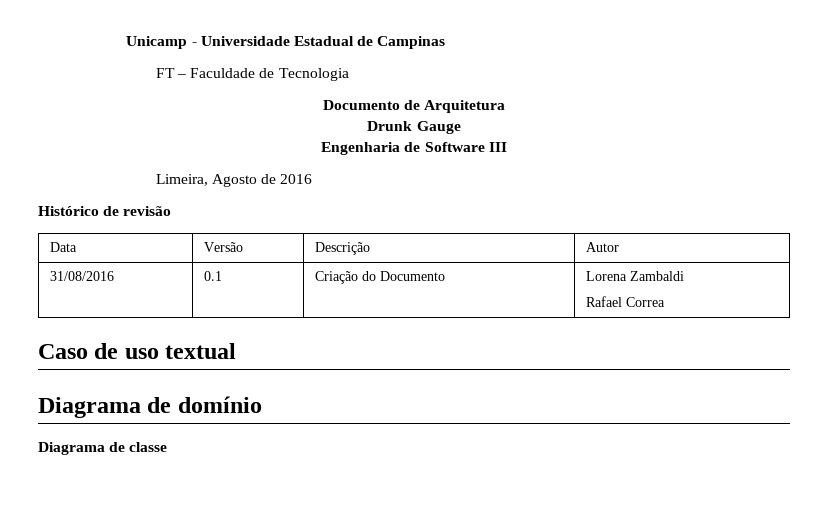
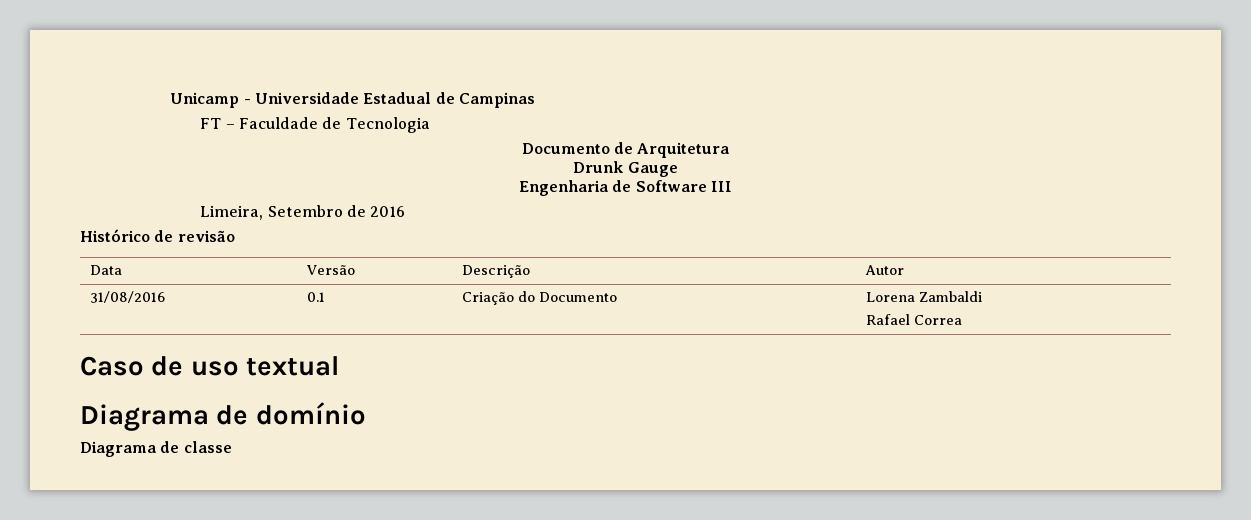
[211,174,257,187] Agosto -> [267,205,343,217] Setembro

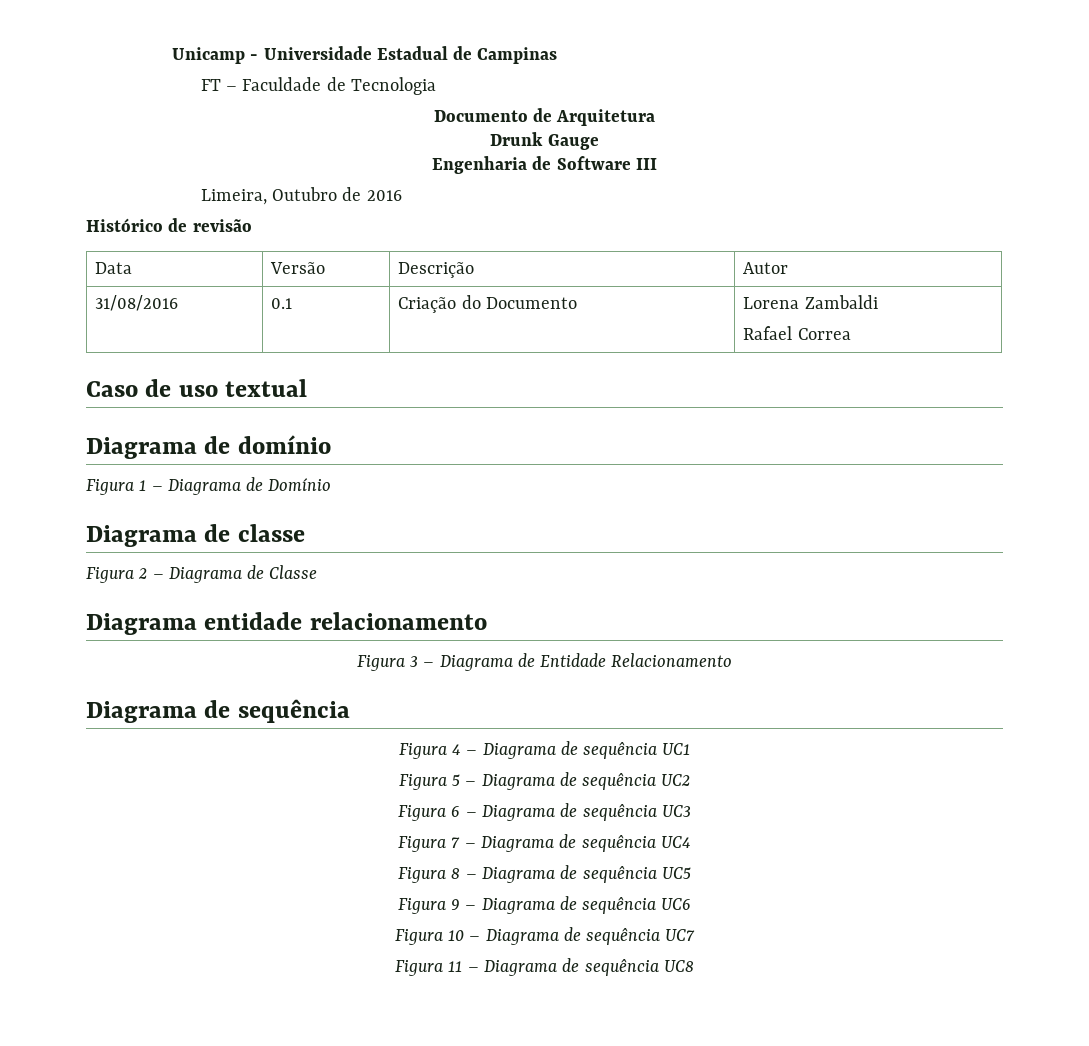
[267,205,343,217] Setembro -> [272,187,338,201] Outubro
[80,441,232,457] Diagrama de classe -> [86,477,332,495] [86,524,305,547] [86,565,318,583] [86,612,487,635] [356,653,733,671] [86,699,350,723] [398,741,691,759] [398,772,691,790] [398,803,691,821] [398,834,691,852] [398,865,691,883] [397,896,692,914] [394,927,696,945] [395,958,694,976] Figura 1 – Diagrama de Domínio // Diagrama de classe // Figura 2 – Diagrama de Classe // Diagrama entidade relacionamento // Figura 3 – Diagrama de Entidade Relacionamento // Diagrama de sequência // Figura 4 – Diagrama de sequência UC1 // Figura 5 – Diagrama de sequência UC2 // Figura 6 – Diagrama de sequência UC3 // Figura 7 – Diagrama de sequência UC4 // Figura 8 – Diagrama de sequência UC5 // Figura 9 – Diagrama de sequência UC6 // Figura 10 – Diagrama de sequência UC7 // Figura 11 – Diagrama de sequência UC8

